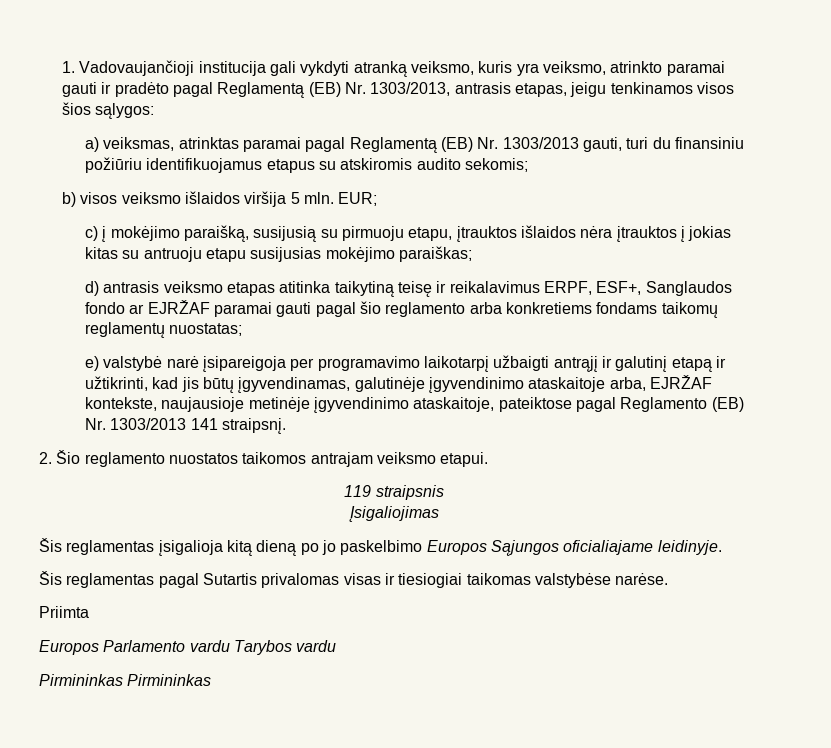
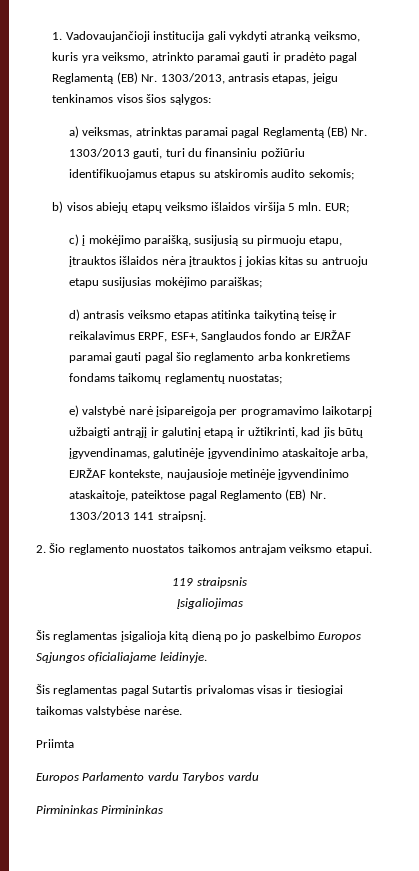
(118, 198) none -> [96,202,162,213] abiejų etapų

